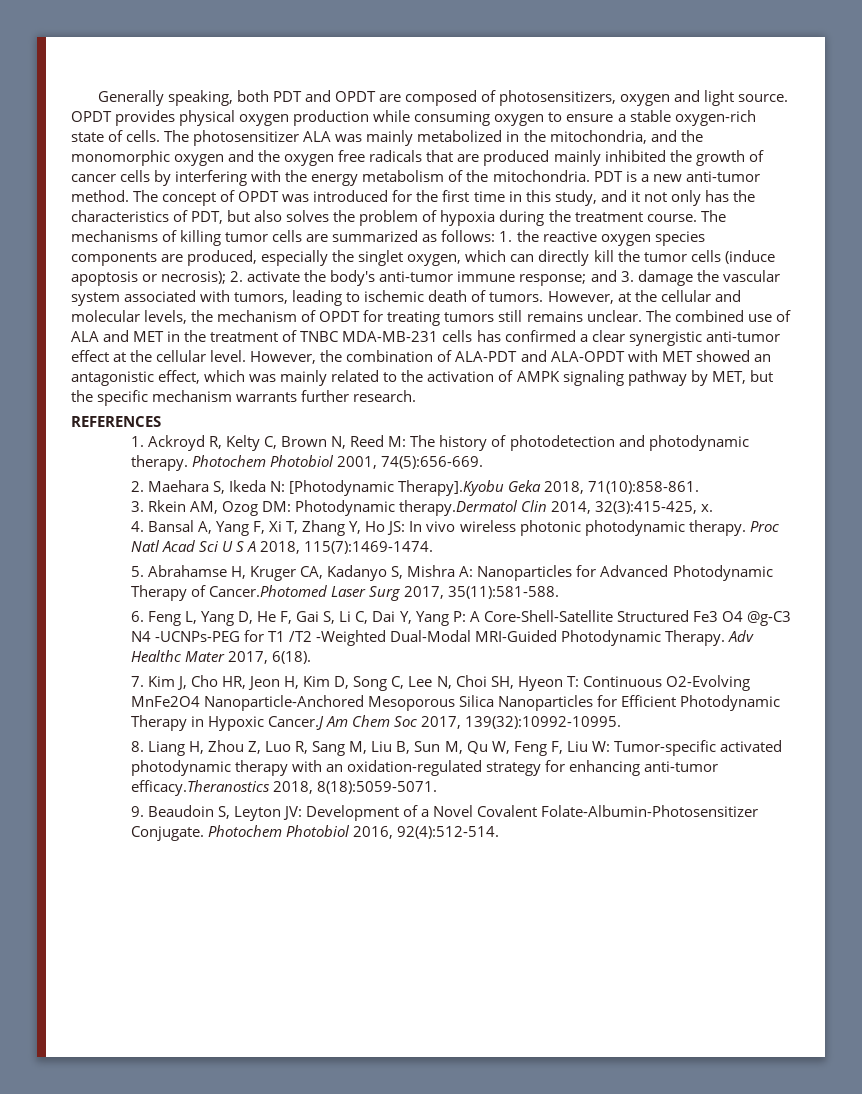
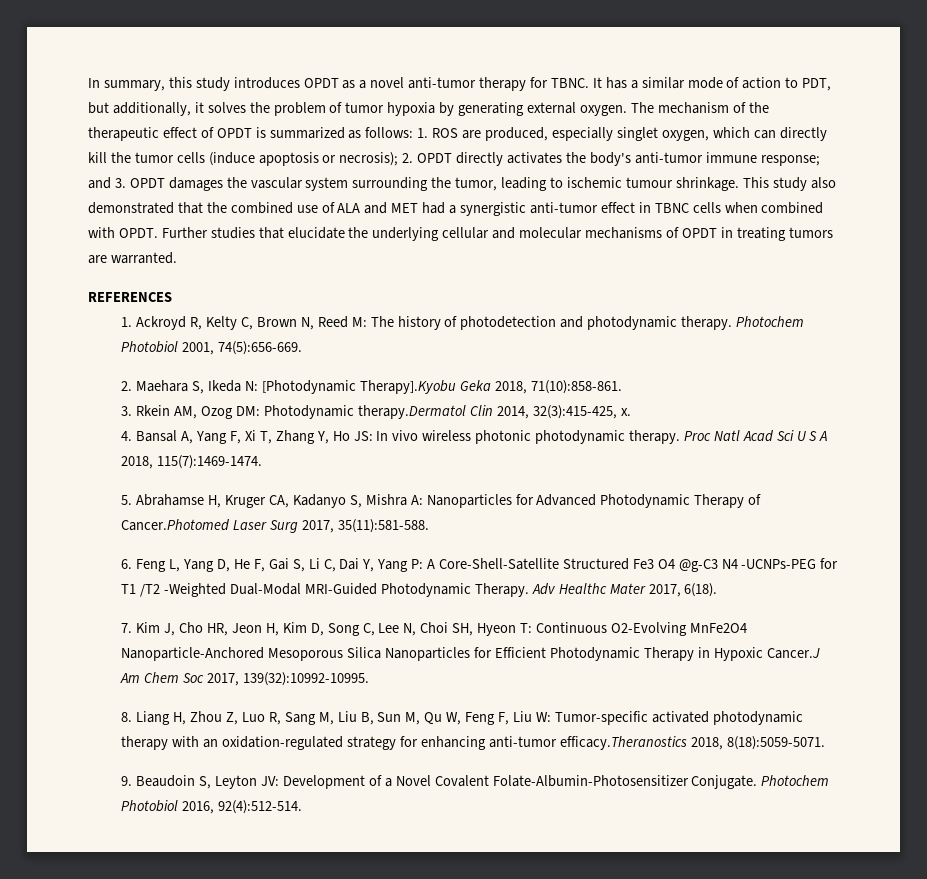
[97,90,789,106] [71,110,756,126] [71,130,703,146] [71,150,764,166] [71,170,760,186] [71,190,755,206] [71,210,726,226] [71,230,705,246] [71,252,157,266] Generally speaking, both PDT and OPDT are composed of photosensitizers, oxygen and light source. OPDT provides physical oxygen production while consuming oxygen to ensure a stable oxygen-rich state of cells. The photosensitizer ALA was mainly metabolized in the mitochondria, and the monomorphic oxygen and the oxygen free radicals that are produced mainly inhibited the growth of cancer cells by interfering with the energy metabolism of the mitochondria. PDT is a new anti-tumor method. The concept of OPDT was introduced for the first time in this study, and it not only has the characteristics of PDT, but also solves the problem of hypoxia during the treatment course. The mechanisms of killing tumor cells are summarized as follows: 1. the reactive oxygen species components -> [88,77,832,91] [88,102,769,116] [88,127,459,141] In summary, this study introduces OPDT as a novel anti-tumor therapy for TBNC. It has a similar mode of action to PDT, but additionally, it solves the problem of tumor hypoxia by generating external oxygen. The mechanism of the therapeutic effect of OPDT is summarized as follows: 1. ROS
[332,250,355,262] the -> (613, 134) none
[247,271,301,282] activate -> [417,152,563,166] OPDT directly activates
[637,270,693,286] damage -> [129,177,223,191] OPDT damages
[124,290,741,306] [71,310,671,326] associated with tumors, leading to ischemic death of tumors. However, at the cellular and molecular levels, the mechanism of OPDT for treating tumors still remains unclear. The -> [352,177,836,191] [88,202,227,214] surrounding the tumor, leading to ischemic tumour shrinkage. This study also demonstrated that the
[167,330,780,346] [71,350,771,364] [71,370,773,386] [71,390,417,406] in the treatment of TNBC MDA-MB-231 cells has confirmed a clear synergistic anti-tumor effect at the cellular level. However, the combination of ALA-PDT and ALA-OPDT with MET showed an antagonistic effect, which was mainly related to the activation of AMPK signaling pathway by MET, but the specific mechanism warrants further research. -> [422,202,824,216] [88,227,833,241] [88,252,177,264] had a synergistic anti-tumor effect in TBNC cells when combined with OPDT. Further studies that elucidate the underlying cellular and molecular mechanisms of OPDT in treating tumors are warranted.

